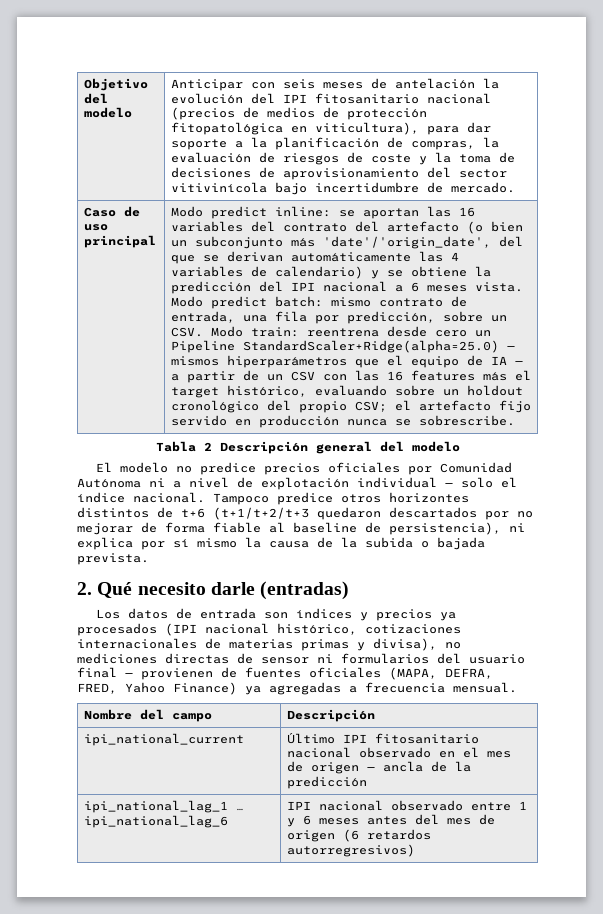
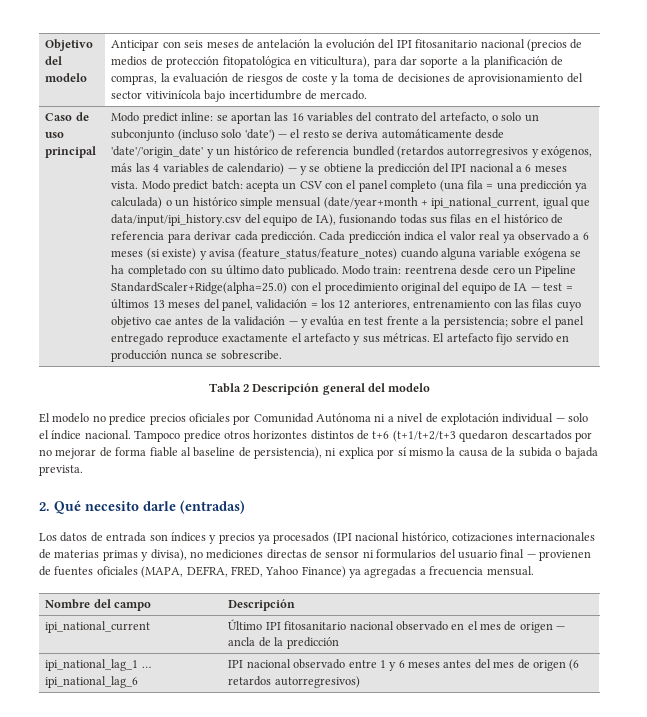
[386,221,523,234] [170,236,523,249] [170,251,411,264] artefacto (o bien un subconjunto más 'date'/'origin_date', del que se derivan automáticamente -> [439,112,539,123] [111,129,505,141] [111,146,593,158] [111,163,133,172] artefacto, o solo un subconjunto (incluso solo 'date') — el resto se deriva automáticamente desde 'date'/'origin_date' y un histórico de referencia bundled (retardos autorregresivos y exógenos, más
(363, 272) none -> [287,168,297,172] —
[330,296,467,307] [170,311,507,324] [170,327,203,337] mismo contrato de entrada, una fila por predicción, sobre un CSV. -> [245,180,588,192] [111,197,591,209] [111,214,563,226] [111,231,589,243] [111,248,582,260] [111,264,339,277] acepta un CSV con el panel completo (una fila = una predicción ya calculada) o un histórico simple mensual (date/year+month + ipi_national_current, igual que data/input/ipi_history.csv del equipo de IA), fusionando todas sus filas en el histórico de referencia para derivar cada predicción. Cada predicción indica el valor real ya observado a 6 meses (si existe) y avisa (feature_status/feature_notes) cuando alguna variable exógena se ha completado con su último dato publicado.
[506,346,515,350] [170,355,523,368] [170,370,531,383] [170,385,523,398] [170,400,411,413] — mismos hiperparámetros que el equipo de IA — a partir de un CSV con las 16 features más el target histórico, evaluando sobre un holdout cronológico del propio CSV; el -> [290,282,573,294] [111,298,581,311] [111,315,584,328] [111,333,445,345] con el procedimiento original del equipo de IA — test = últimos 13 meses del panel, validación = los 12 anteriores, entrenamiento con las filas cuyo objetivo cae antes de la validación — y evalúa en test frente a la persistencia; sobre el panel entregado reproduce exactamente el artefacto y sus métricas. El

